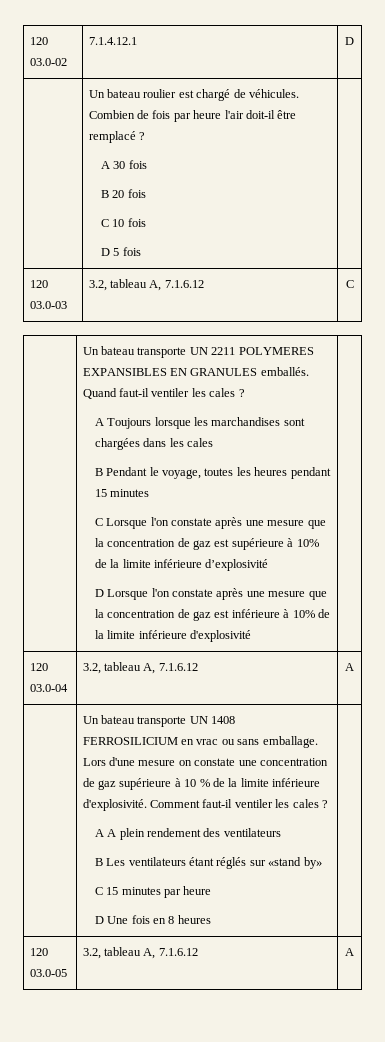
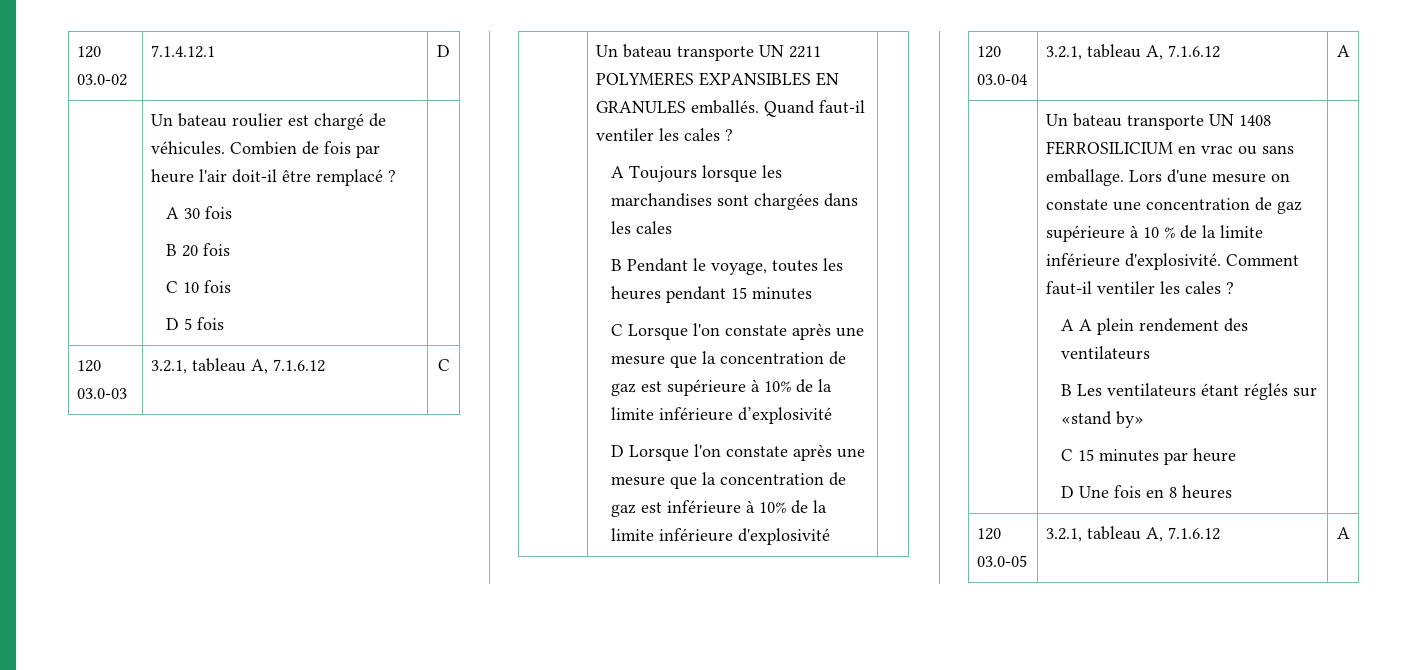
[88,280,107,291] 3.2, -> [150,360,187,374] 3.2.1,
[82,663,101,674] 3.2, -> [1045,46,1082,60] 3.2.1,
[82,948,101,959] 3.2, -> [1045,528,1082,542] 3.2.1,

